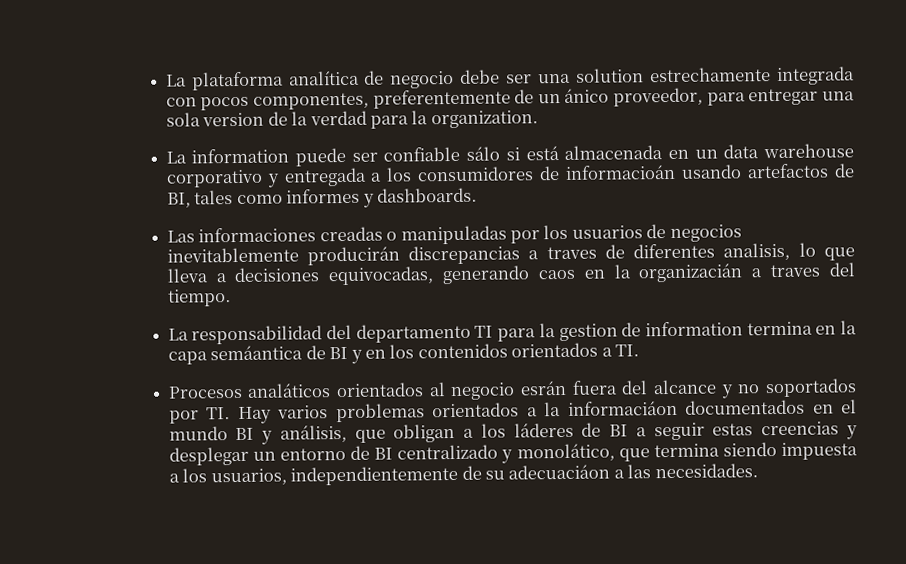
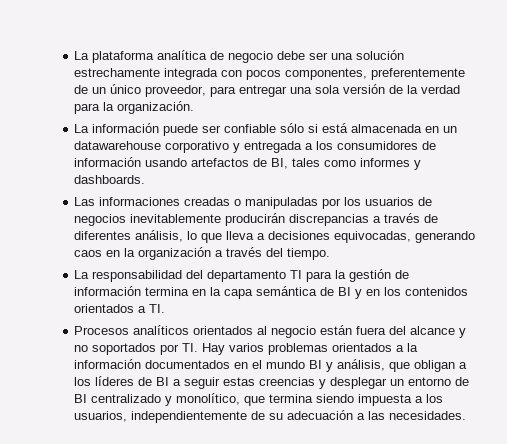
[576,68,645,83] solution -> [356,50,405,60] solución
[564,88,610,103] ánico -> [110,84,142,94] único
[202,112,265,127] version -> [343,84,386,94] versión
[430,110,538,129] [165,148,290,164] organization. // La information -> [117,101,195,114] [74,123,160,133] organización. // La información
[466,146,501,161] sálo -> [280,123,305,133] sólo
[723,143,854,159] data warehouse -> [74,141,162,150] datawarehouse
[565,164,677,180] informacioán -> [74,157,142,167] información
[546,246,597,260] traves -> [384,213,421,223] través
[723,242,791,261] analisis, -> [135,230,184,242] análisis,
[638,263,821,283] organizacián a traves -> [138,247,263,260] organización a través
[558,321,743,342] gestion de information -> [349,269,410,282] [74,286,142,296] gestión de información
[210,345,304,361] semáantica -> [256,286,318,296] semántica
[247,383,332,398] analáticos -> [133,325,190,335] analíticos
[520,380,568,396] esrán -> [320,325,353,335] están
[567,400,678,416] informaciáon -> [74,359,142,369] información
[513,422,574,438] láderes -> [95,376,135,386] líderes
[516,443,615,462] monolático, -> [176,393,241,405] monolítico,
[508,464,611,480] adecuaciáon -> [287,410,354,420] adecuación

